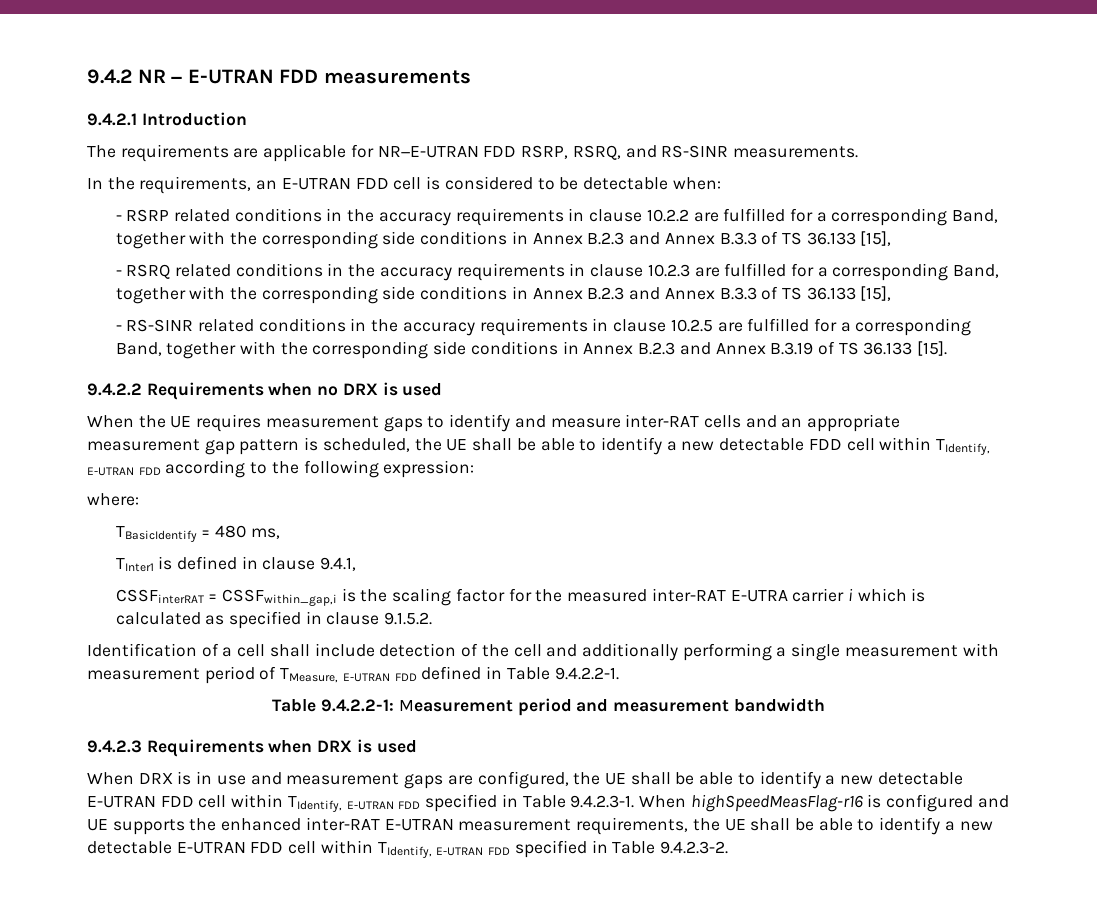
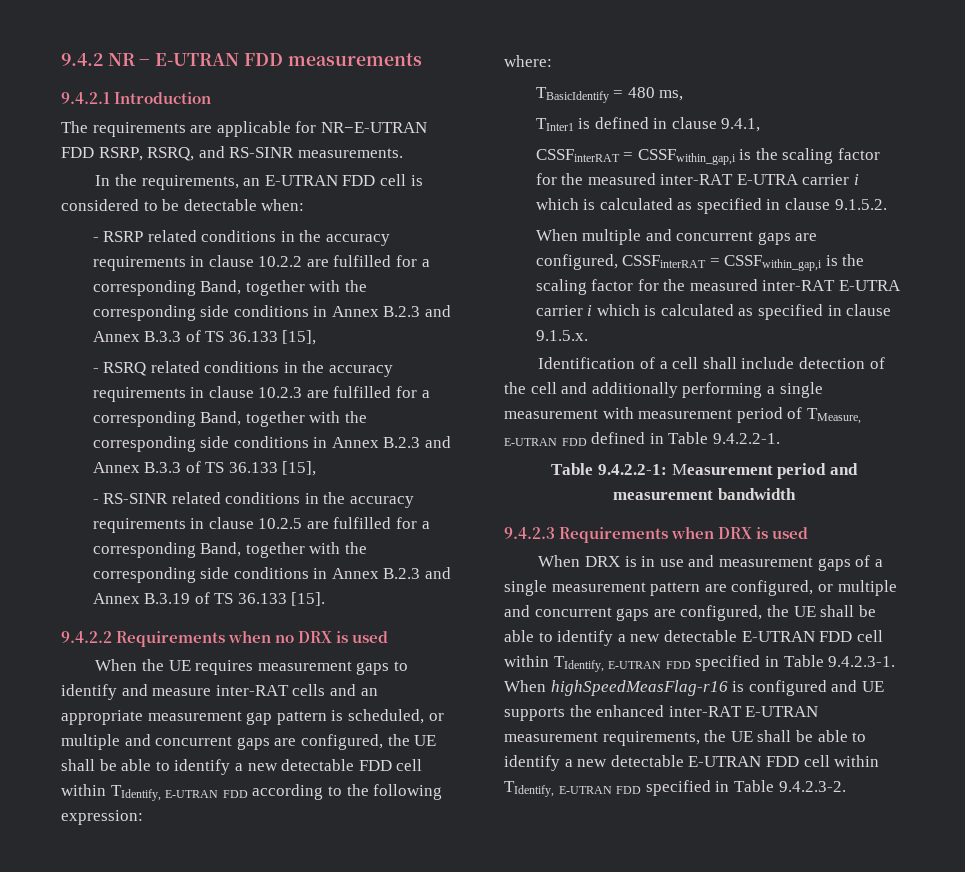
(410, 445) none -> [428,713,444,721] [61,734,383,750] or multiple and concurrent gaps are configured,
(433, 618) none -> [535,229,818,245] [535,254,865,271] [535,279,902,295] [535,304,892,320] [535,330,588,341] // When multiple and concurrent gaps are configured, CSSFinterRAT = CSSFwithin_gap,i is the scaling factor for the measured inter-RAT E-UTRA carrier i which is calculated as specified in clause 9.1.5.x.
(444, 781) none -> [855,555,883,567] [504,580,897,596] [504,605,650,621] of a single measurement pattern are configured, or multiple and concurrent gaps

